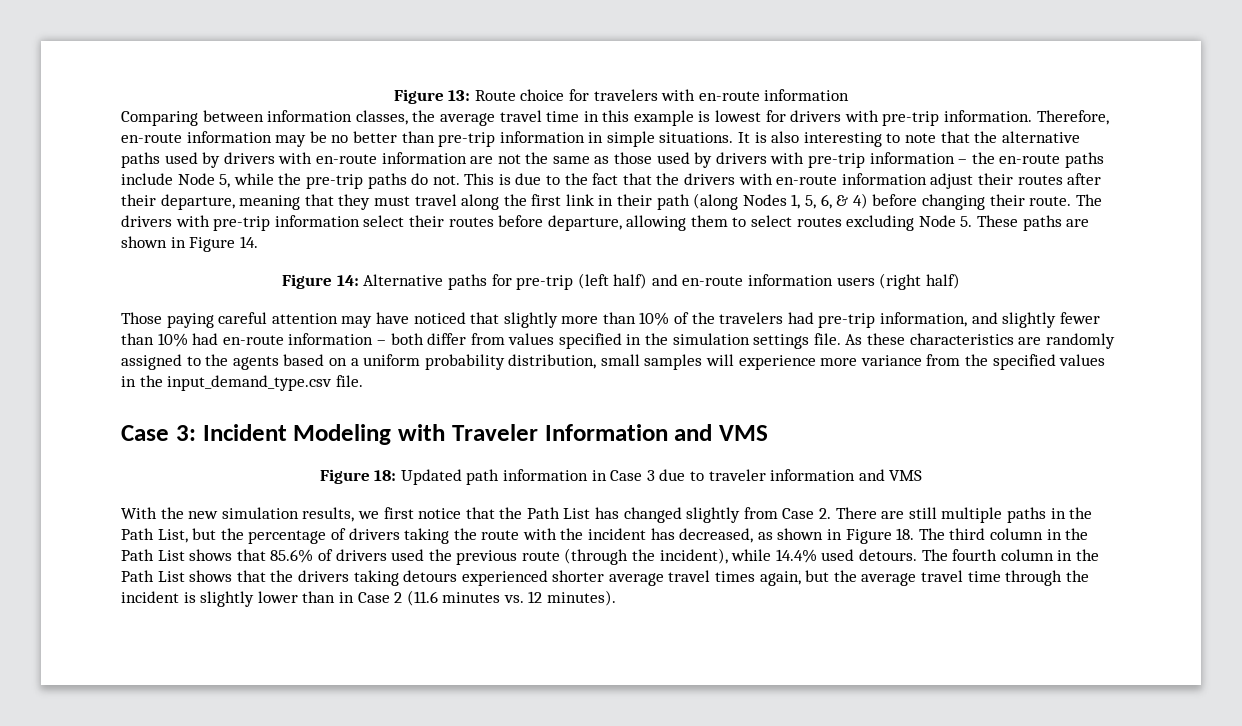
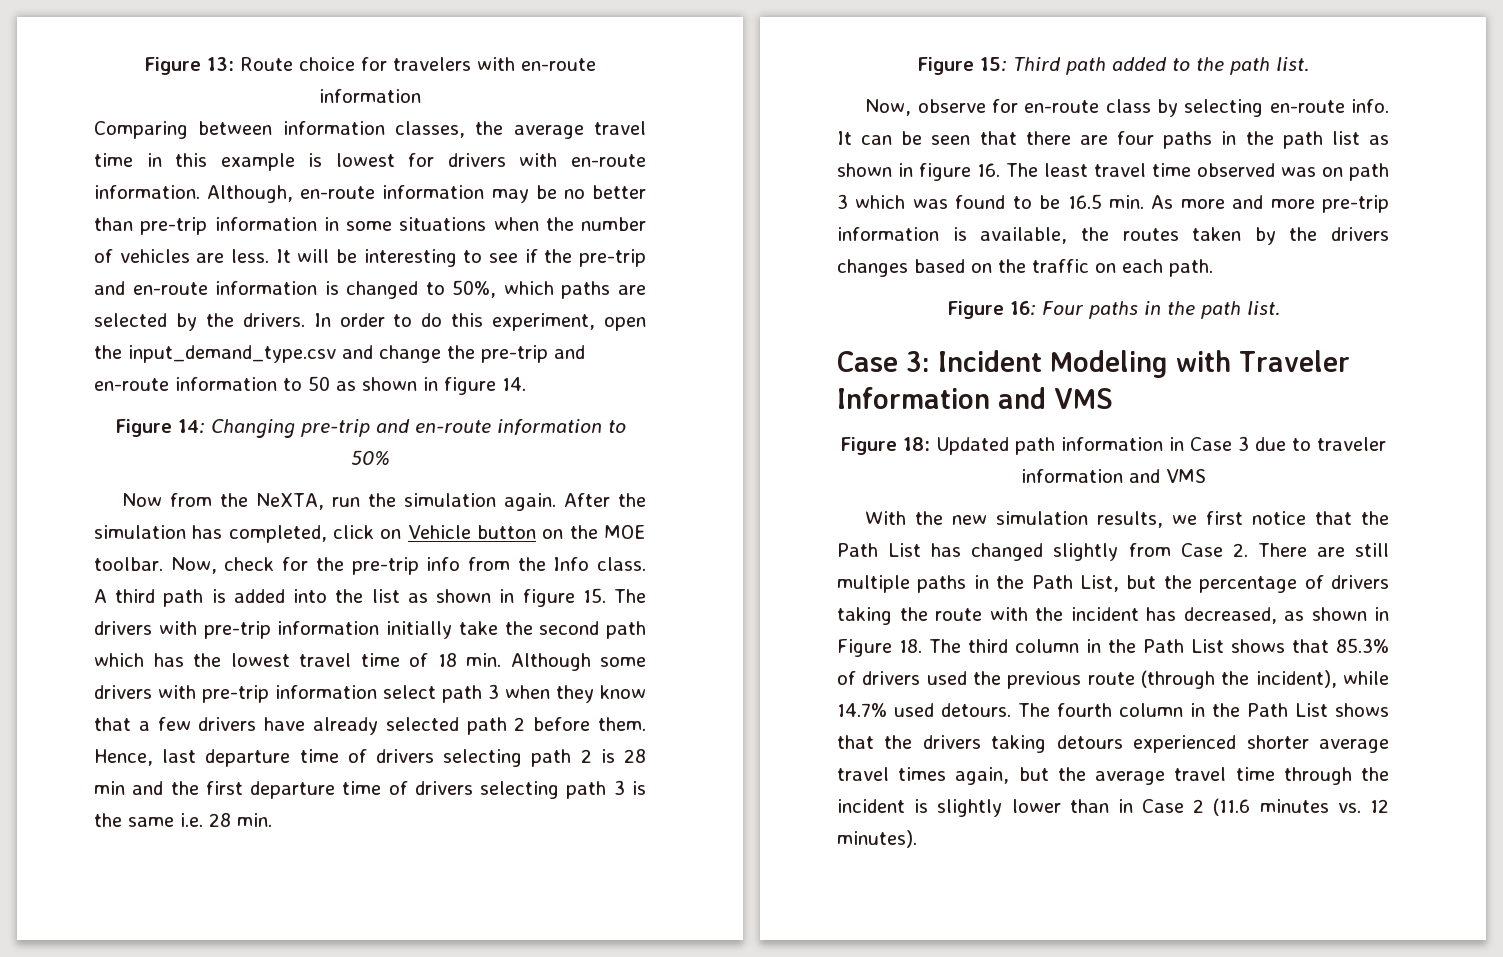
[882,110,1109,126] pre-trip information. Therefore, -> [571,154,646,167] [94,185,294,203] en-route information. Although,
[606,131,1080,147] [121,152,1104,168] [121,173,1102,189] [121,193,1072,210] simple situations. It is also interesting to note that the alternative paths used by drivers with en-route information are not the same as those used by drivers with pre-trip information – the en-route paths include Node 5, while the pre-trip paths do not. This is due to the fact that the drivers with en-route information adjust their routes after their departure, meaning that they must travel along the first link in their path (along Nodes 1, 5, 6, & 4) before changing their route. -> [346,217,646,231] [94,249,647,267] [94,280,646,299] [94,313,646,331] [94,345,585,363] [94,376,526,395] [114,419,626,438] [350,450,390,465] [122,493,647,511] [94,525,647,543] [94,557,647,575] [94,588,606,607] some situations when the number of vehicles are less. It will be interesting to see if the pre-trip and en-route information is changed to 50%, which paths are selected by the drivers. In order to do this experiment, open the input_demand_type.csv and change the pre-trip and en-route information to 50 as shown in figure 14. // Figure 14: Changing pre-trip and en-route information to 50% // Now from the NeXTA, run the simulation again. After the simulation has completed, click on Vehicle button on the MOE toolbar. Now, check for the pre-trip info from the Info class. A third path is added into the list as shown in figure 15.
[363,215,1090,231] [121,236,258,252] [282,273,960,290] [121,312,1100,328] [121,333,1115,349] [121,354,1106,370] [121,375,363,391] select their routes before departure, allowing them to select routes excluding Node 5. These paths are shown in Figure 14. // Figure 14: Alternative paths for pre-trip (left half) and en-route information users (right half) // Those paying careful attention may have noticed that slightly more than 10% of the travelers had pre-trip information, and slightly fewer than 10% had en-route information – both differ from values specified in the simulation settings file. As these characteristics are randomly assigned to the agents based on a uniform probability distribution, small samples will experience more variance from the specified values in the input_demand_type.csv file. -> [386,621,646,639] [94,653,646,671] [94,684,646,703] [94,717,646,735] [94,749,646,767] [94,780,646,799] [94,813,272,827] [917,57,1309,75] [865,99,1389,117] [837,131,1389,149] [837,163,1389,181] [837,194,1389,213] [837,227,1389,245] [837,259,1213,277] [946,301,1280,319] initially take the second path which has the lowest travel time of 18 min. Although some drivers with pre-trip information select path 3 when they know that a few drivers have already selected path 2 before them. Hence, last departure time of drivers selecting path 2 is 28 min and the first departure time of drivers selecting path 3 is the same i.e. 28 min. // Figure 15: Third path added to the path list. // Now, observe for en-route class by selecting en-route info. It can be seen that there are four paths in the path list as shown in figure 16. The least travel time observed was on path 3 which was found to be 16.5 min. As more and more pre-trip information is available, the routes taken by the drivers changes based on the traffic on each path. // Figure 16: Four paths in the path list.
[270,549,314,563] 85.6% -> [1336,638,1389,653] 85.3%
[775,549,817,563] 14.4% -> [837,703,887,717] 14.7%

